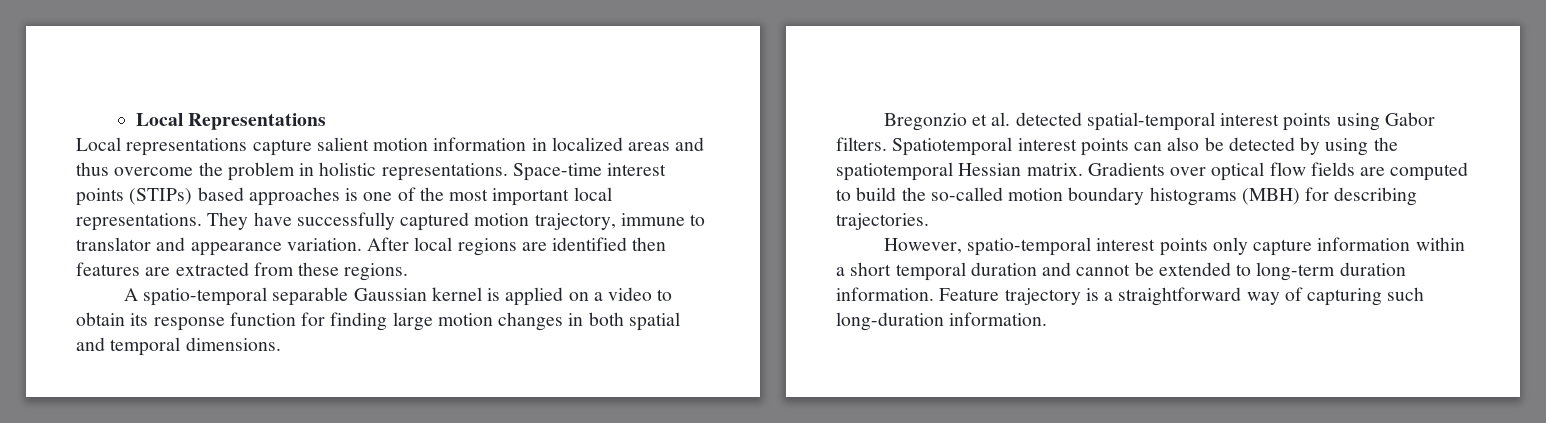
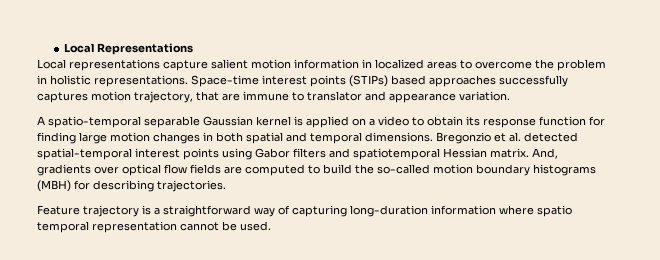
[675,137,705,151] [76,162,109,176] and thus -> [460,60,472,69] to
[345,187,612,206] [76,212,616,231] is one of the most important local representations. They have successfully captured motion trajectory, -> [499,75,568,87] [37,91,240,103] successfully captures motion trajectory, that are
[367,237,667,256] [76,262,409,281] After local regions are identified then features are extracted from these regions. -> (510, 96) none
(281, 344) // -> (433, 137) none
[836,137,1398,156] filters. Spatiotemporal interest points can also be detected by using the -> [293,148,350,158] filters and
[1087,162,1165,176] Gradients -> [532,148,558,159] [37,164,91,176] And, gradients
[883,237,1465,256] [836,262,1406,281] [836,287,934,301] However, spatio-temporal interest points only capture information within a short temporal duration and cannot be extended to long-term duration information. -> (226, 186) none
[1387,287,1425,301] [836,312,1048,331] such long-duration information. -> [350,205,572,217] [37,221,271,233] long-duration information where spatio temporal representation cannot be used.

